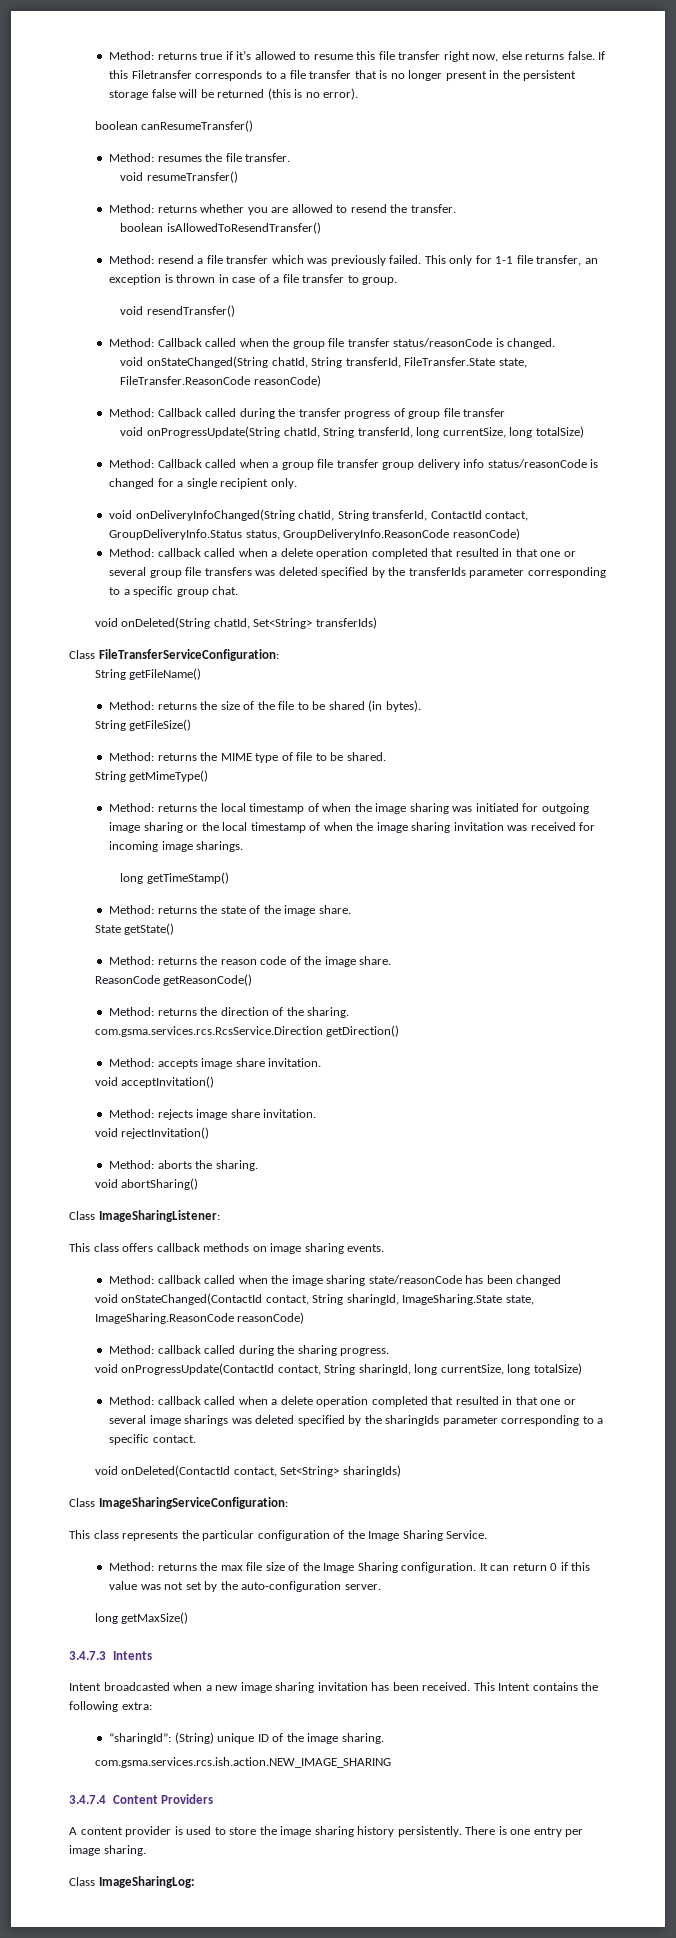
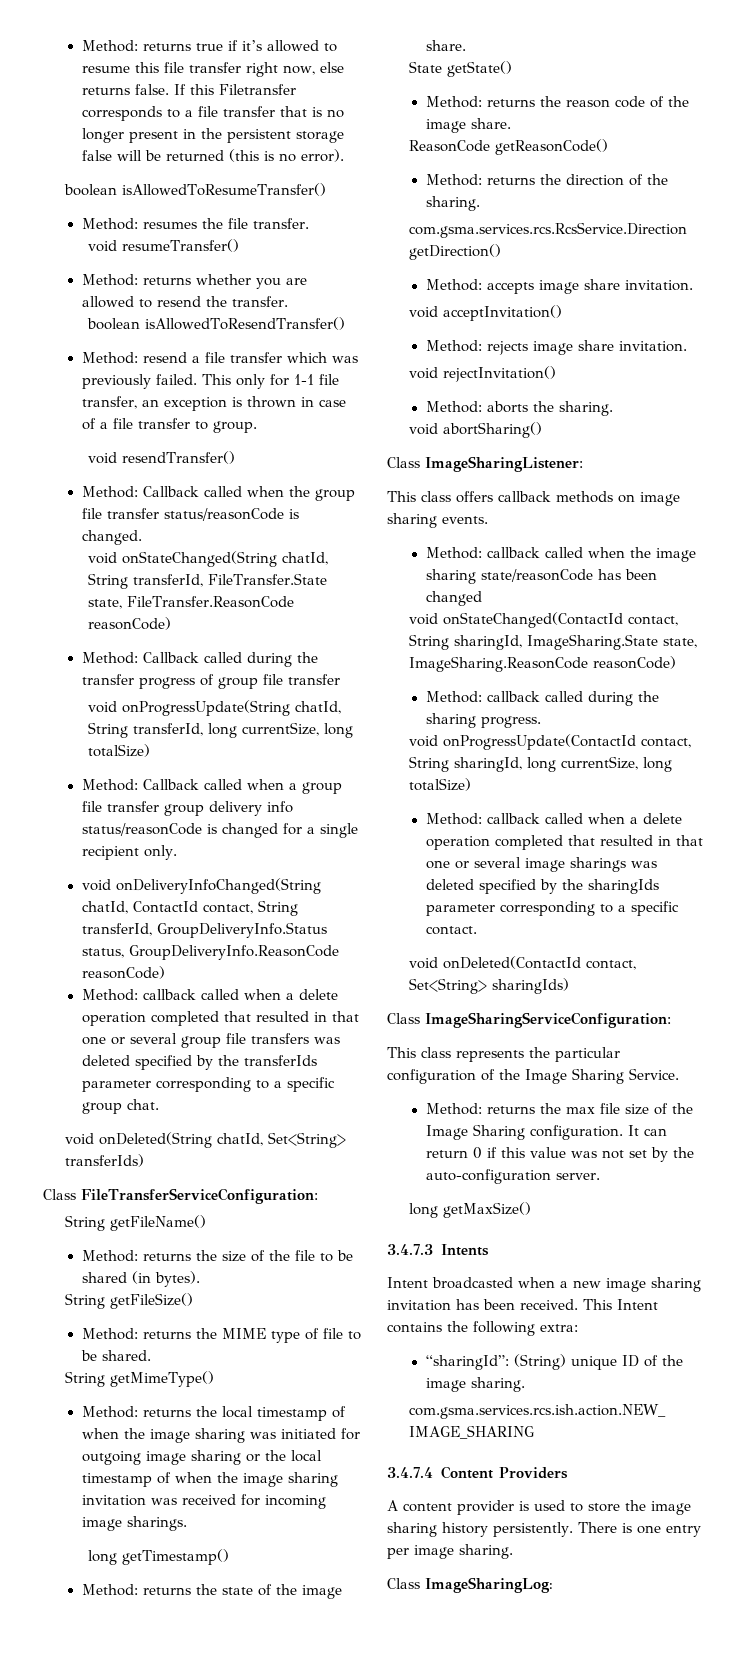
[141,120,254,132] canResumeTransfer() -> [122,183,327,196] isAllowedToResumeTransfer()
[337,510,529,521] String transferId, ContactId contact, -> [132,900,298,916] [81,923,152,936] ContactId contact, String transferId,
[147,872,230,884] getTimeStamp() -> [121,1549,229,1565] getTimestamp()

